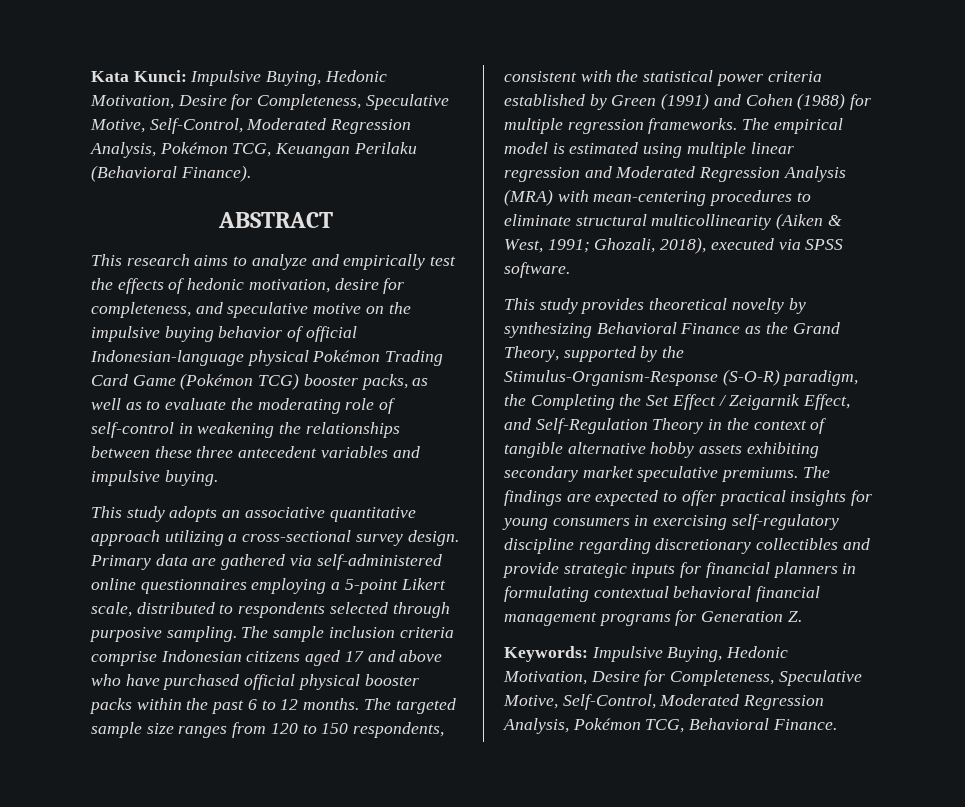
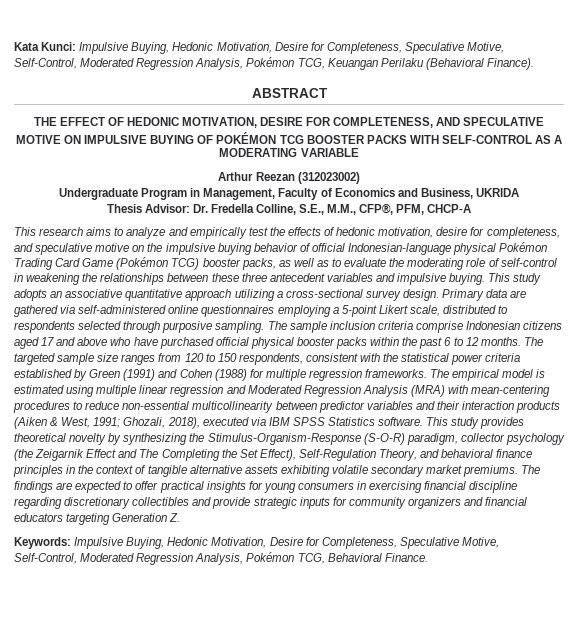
(333, 220) none -> [33,117,545,128] [15,132,563,144] [219,148,359,157] [218,172,360,184] [59,188,519,200] [106,203,472,215] // THE EFFECT OF HEDONIC MOTIVATION, DESIRE FOR COMPLETENESS, AND SPECULATIVE MOTIVE ON IMPULSIVE BUYING OF POKÉMON TCG BOOSTER PACKS WITH SELF-CONTROL AS A MODERATING VARIABLE // Arthur Reezan (312023002) // Undergraduate Program in Management, Faculty of Economics and Business, UKRIDA // Thesis Advisor: Dr. Fredella Colline, S.E., M.M., CFP®, PFM, CHCP-A
(218, 478) // -> (486, 279) none
[504,214,772,230] eliminate structural multicollinearity -> [85,401,561,413] reduce non-essential multicollinearity between predictor variables and their interaction products
[805,239,844,250] SPSS -> [268,417,376,426] IBM SPSS Statistics
(570, 270) // -> (424, 421) none
[596,322,840,334] [504,346,685,362] [504,369,859,386] [504,394,851,410] [504,418,704,434] Behavioral Finance as the Grand Theory, supported by the Stimulus-Organism-Response (S-O-R) paradigm, the Completing the Set Effect / Zeigarnik Effect, and Self-Regulation Theory -> [189,433,565,445] [14,449,533,461] [13,465,63,477] the Stimulus-Organism-Response (S-O-R) paradigm, collector psychology (the Zeigarnik Effect and The Completing the Set Effect), Self-Regulation Theory, and behavioral finance principles
[650,442,695,458] hobby -> (242, 469) none
(819, 450) none -> [331,465,368,474] volatile
[637,466,719,482] speculative -> (463, 469) none
[731,514,839,530] self-regulatory -> [424,481,467,490] financial
[705,562,857,578] [504,586,821,602] [504,610,697,626] financial planners in formulating contextual behavioral financial management programs for -> [348,497,528,509] [14,513,111,525] community organizers and financial educators targeting

